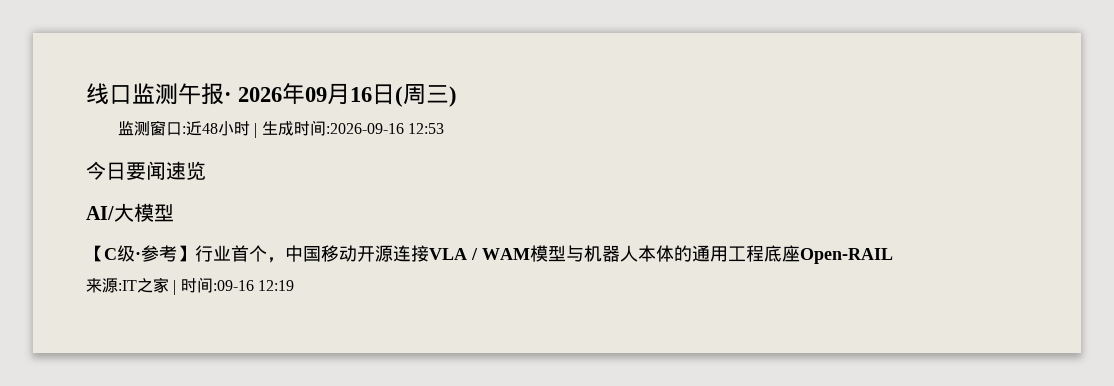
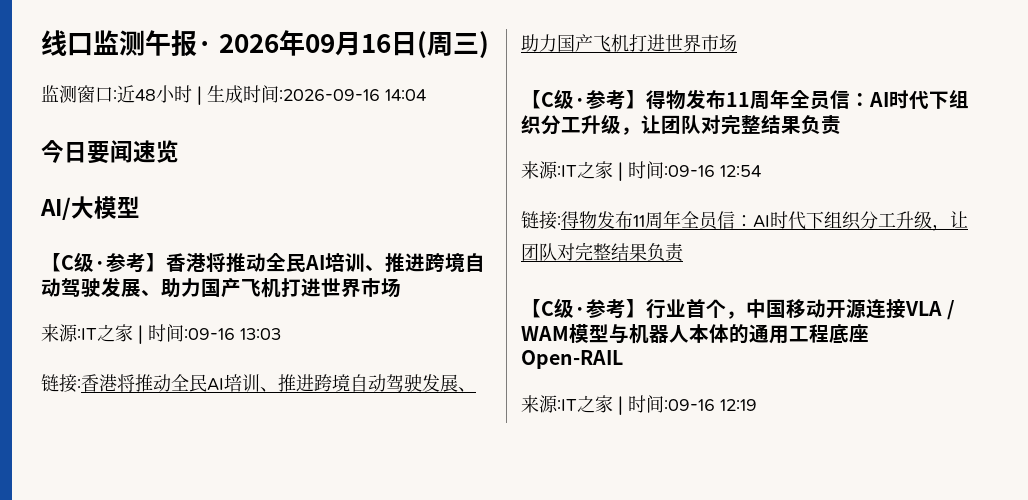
[408,123,445,134] 12:53 -> [385,89,426,101] 14:04
(174, 213) none -> [41,252,485,273] [41,277,401,298] [41,324,281,344] [41,374,476,393] [521,34,737,52] [521,89,969,110] [521,114,841,135] [521,161,761,181] [521,210,968,231] [521,242,684,262] // 【C级·参考】香港将推动全民AI培训、推进跨境自动驾驶发展、助力国产飞机打进世界市场 // 来源:IT之家 | 时间:09-16 13:03 // 链接:香港将推动全民AI培训、推进跨境自动驾驶发展、助力国产飞机打进世界市场 // 【C级·参考】得物发布11周年全员信：AI时代下组织分工升级，让团队对完整结果负责 // 来源:IT之家 | 时间:09-16 12:54 // 链接:得物发布11周年全员信：AI时代下组织分工升级，让团队对完整结果负责

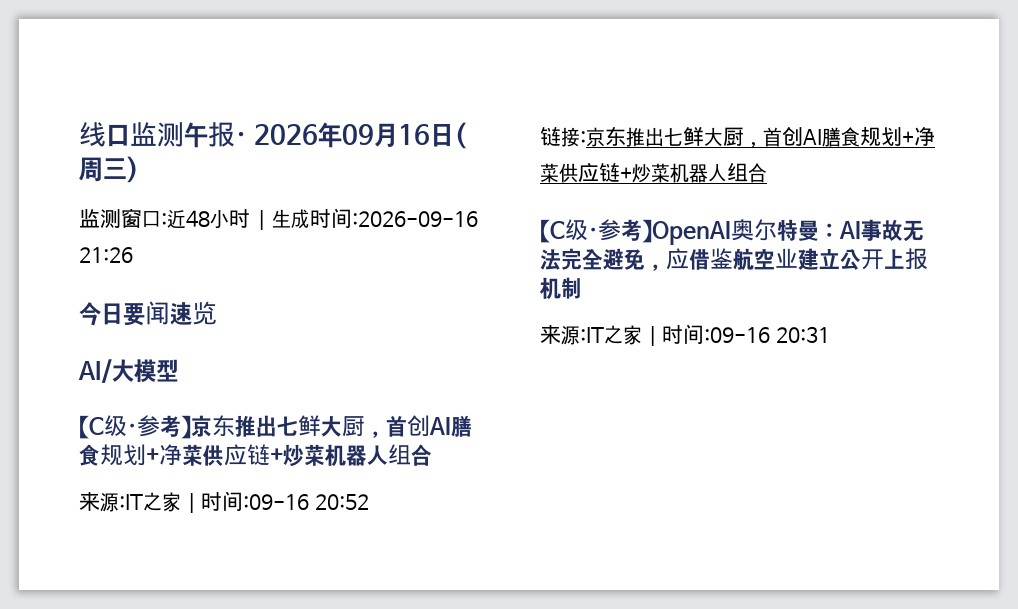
[385,89,426,101] 14:04 -> [79,247,133,263] 21:26
[166,253,485,272] [41,277,401,298] [41,324,281,344] [41,374,476,393] [521,34,737,52] [521,89,969,110] [521,114,841,135] [521,161,761,181] [521,210,968,231] [521,242,684,262] [521,298,956,320] [521,323,869,344] [521,350,623,369] [521,395,757,415] 香港将推动全民AI培训、推进跨境自动驾驶发展、助力国产飞机打进世界市场 // 来源:IT之家 | 时间:09-16 13:03 // 链接:香港将推动全民AI培训、推进跨境自动驾驶发展、助力国产飞机打进世界市场 // 【C级·参考】得物发布11周年全员信：AI时代下组织分工升级，让团队对完整结果负责 // 来源:IT之家 | 时间:09-16 12:54 // 链接:得物发布11周年全员信：AI时代下组织分工升级，让团队对完整结果负责 // 【C级·参考】行业首个，中国移动开源连接VLA / WAM模型与机器人本体的通用工程底座Open-RAIL // 来源:IT之家 | 时间:09-16 12:19 -> [191,415,472,438] [79,444,432,467] [79,491,370,513] [540,126,935,148] [540,162,767,183] [540,219,924,245] [540,248,928,271] [539,277,582,299] [540,324,831,346] 京东推出七鲜大厨，首创AI膳食规划+净菜供应链+炒菜机器人组合 // 来源:IT之家 | 时间:09-16 20:52 // 链接:京东推出七鲜大厨，首创AI膳食规划+净菜供应链+炒菜机器人组合 // 【C级·参考】OpenAI奥尔特曼：AI事故无法完全避免，应借鉴航空业建立公开上报机制 // 来源:IT之家 | 时间:09-16 20:31

